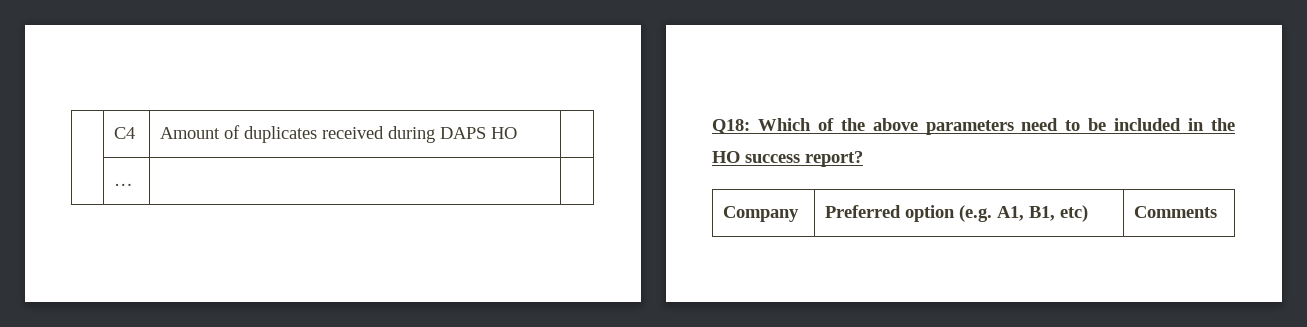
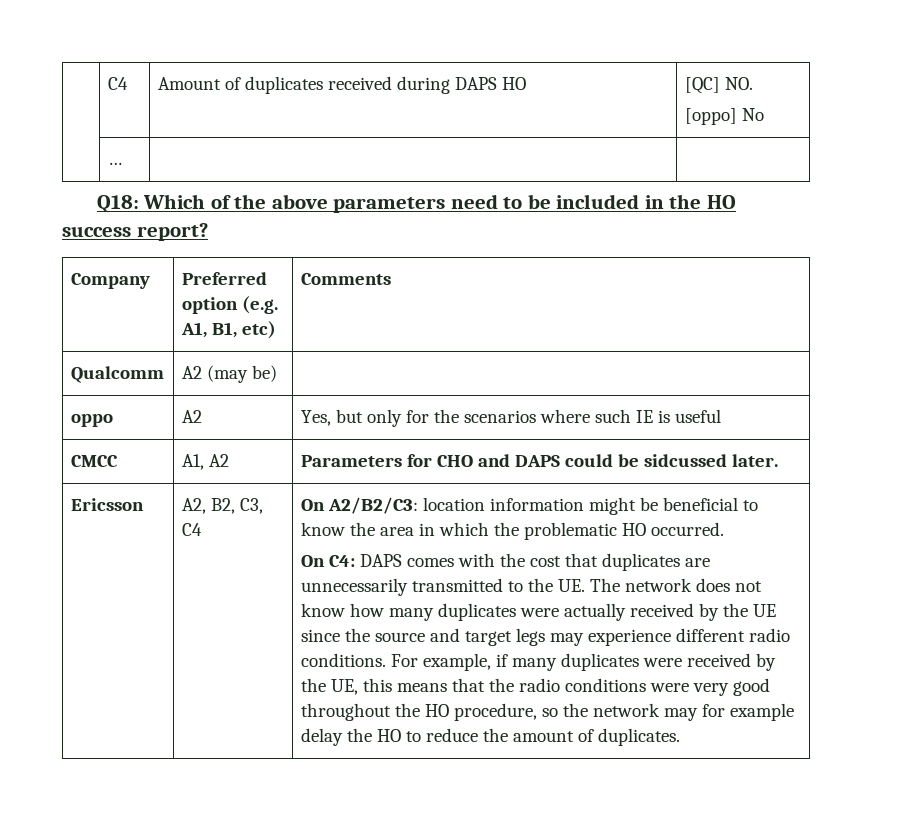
(517, 133) none -> [684,77,753,94] [684,108,764,125] [QC] NO. // [oppo] No
(1217, 212) none -> [70,366,164,383] [181,365,277,383] [70,414,113,427] [181,410,202,423] [300,409,721,427] [70,455,118,467] [181,454,229,470] [300,454,778,467] [70,498,144,511] [181,498,263,514] [181,523,202,536] [300,497,758,515] [300,522,724,540] [300,553,710,571] [300,578,762,596] [300,603,776,621] [300,628,790,646] [300,653,776,671] [300,678,770,696] [300,703,794,721] [300,728,680,746] // Qualcomm | A2 (may be) | // oppo | A2 | Yes, but only for the scenarios where such IE is useful // CMCC | A1, A2 | Parameters for CHO and DAPS could be sidcussed later. // Ericsson | A2, B2, C3, C4 | On A2/B2/C3: location information might be beneficial to know the area in which the problematic HO occurred. // On C4: DAPS comes with the cost that duplicates are unnecessarily transmitted to the UE. The network does not know how many duplicates were actually received by the UE since the source and target legs may experience different radio conditions. For example, if many duplicates were received by the UE, this means that the radio conditions were very good throughout the HO procedure, so the network may for example delay the HO to reduce the amount of duplicates.

